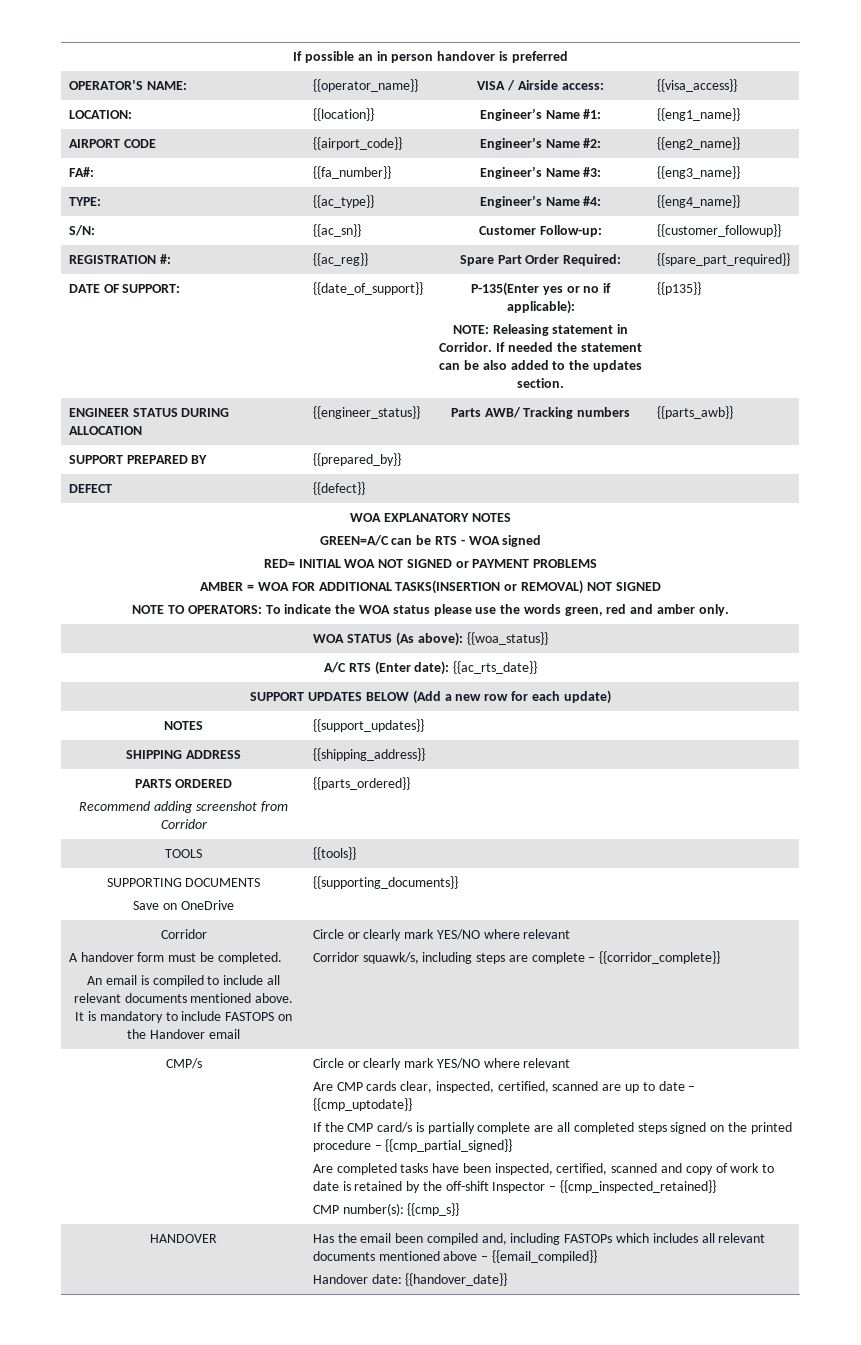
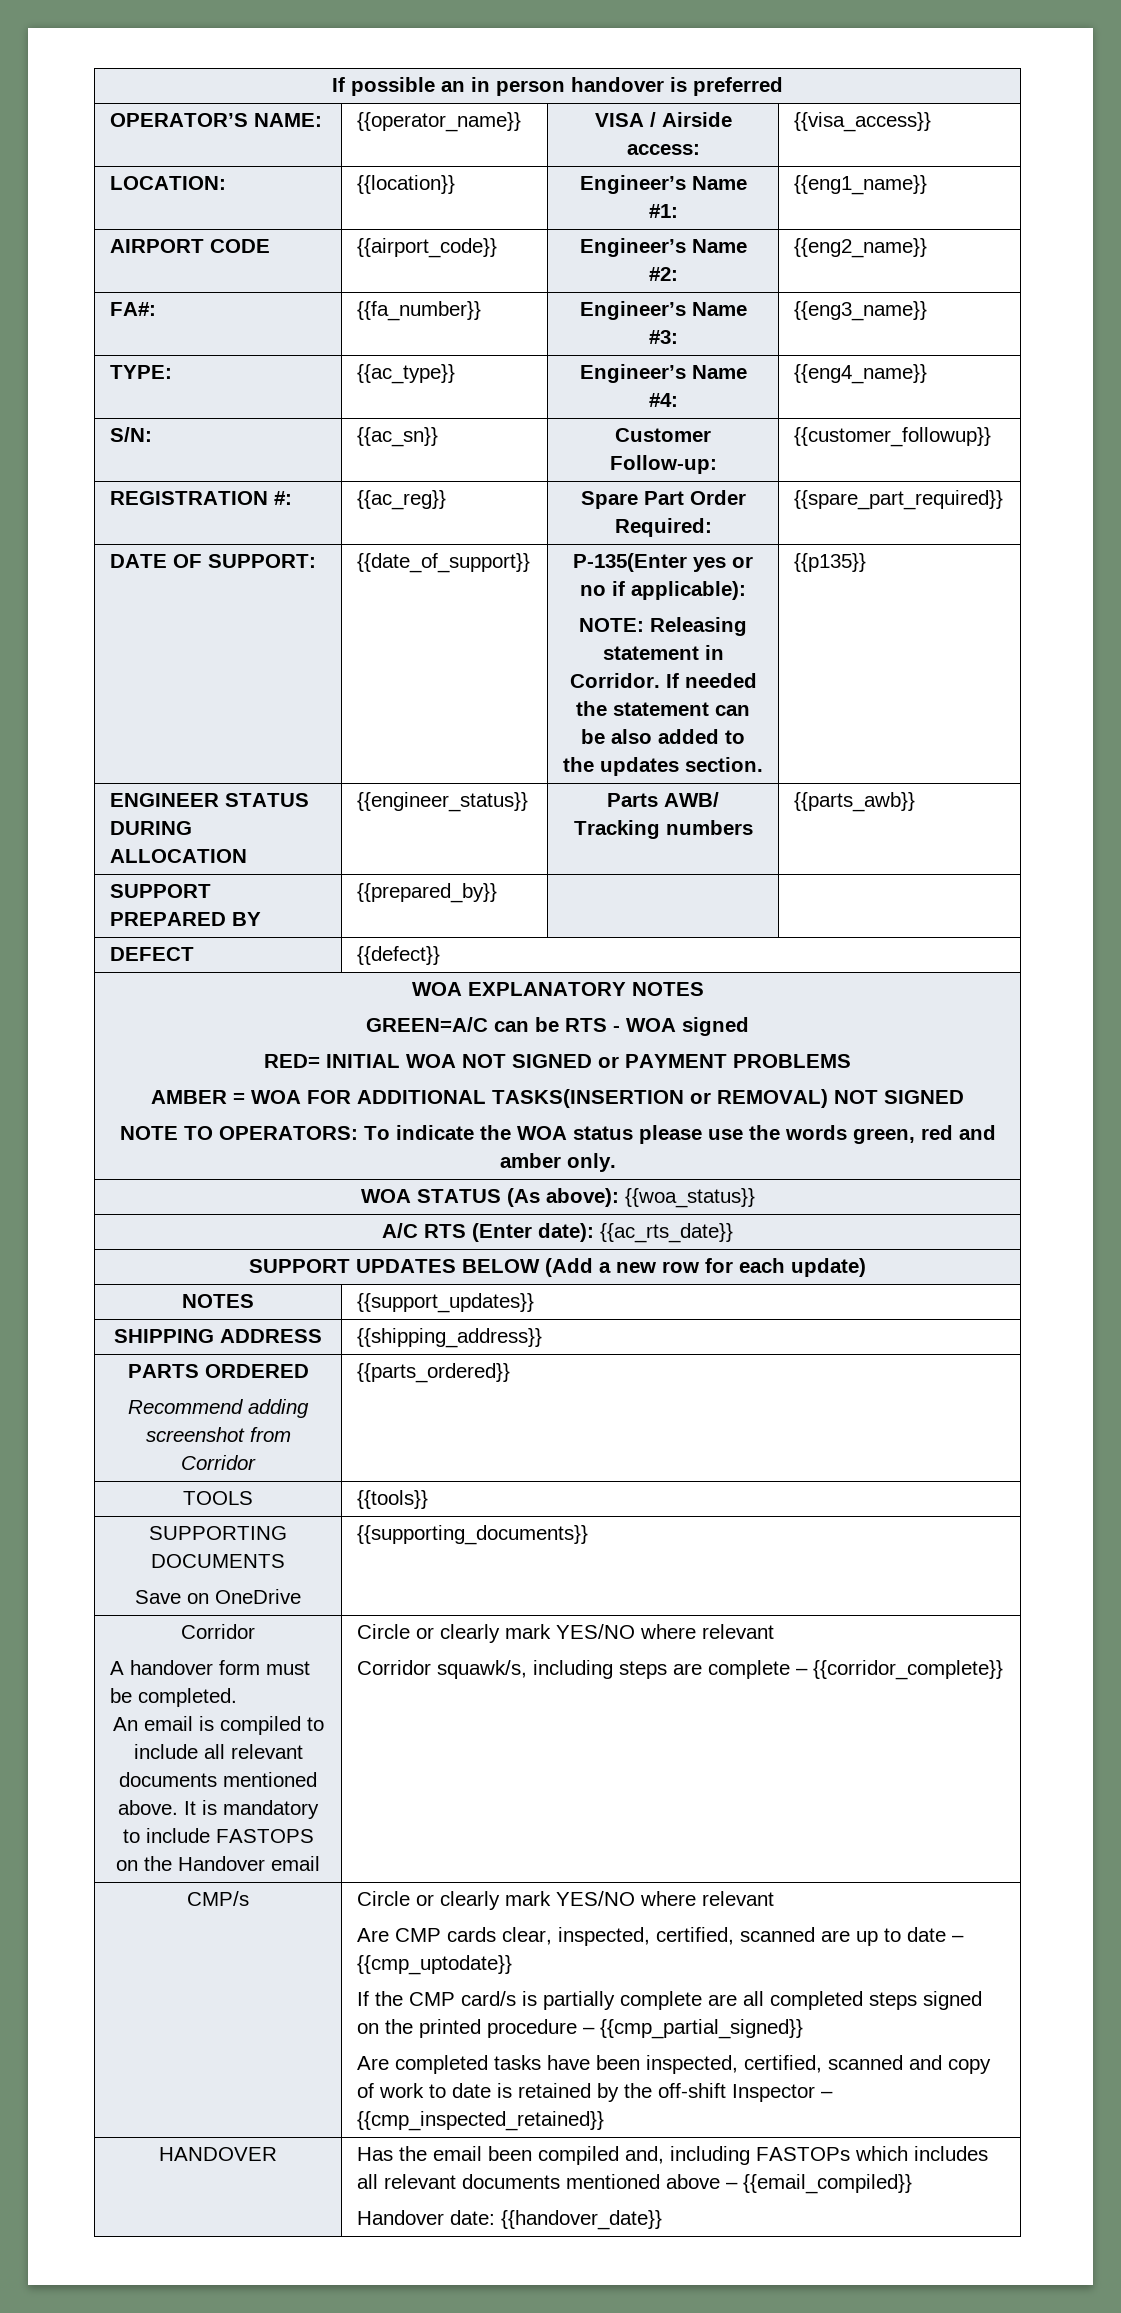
[312,1203,460,1216] // CMP number(s): {{cmp_s}} -> (604, 2121) none

